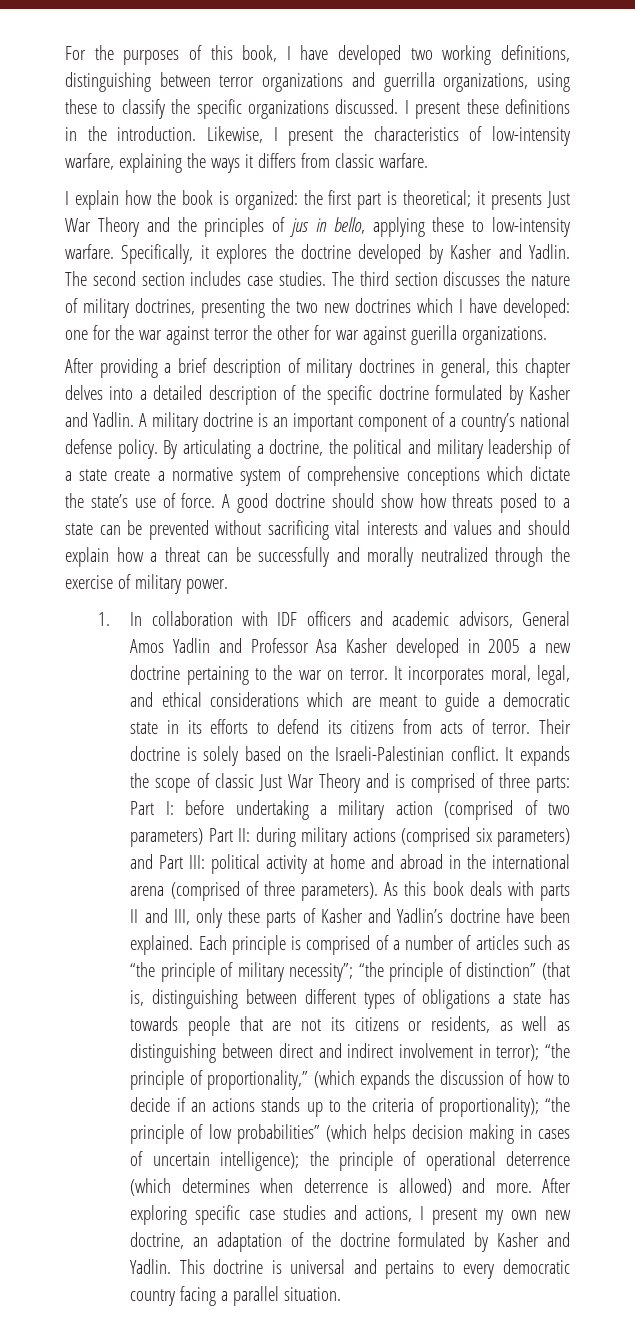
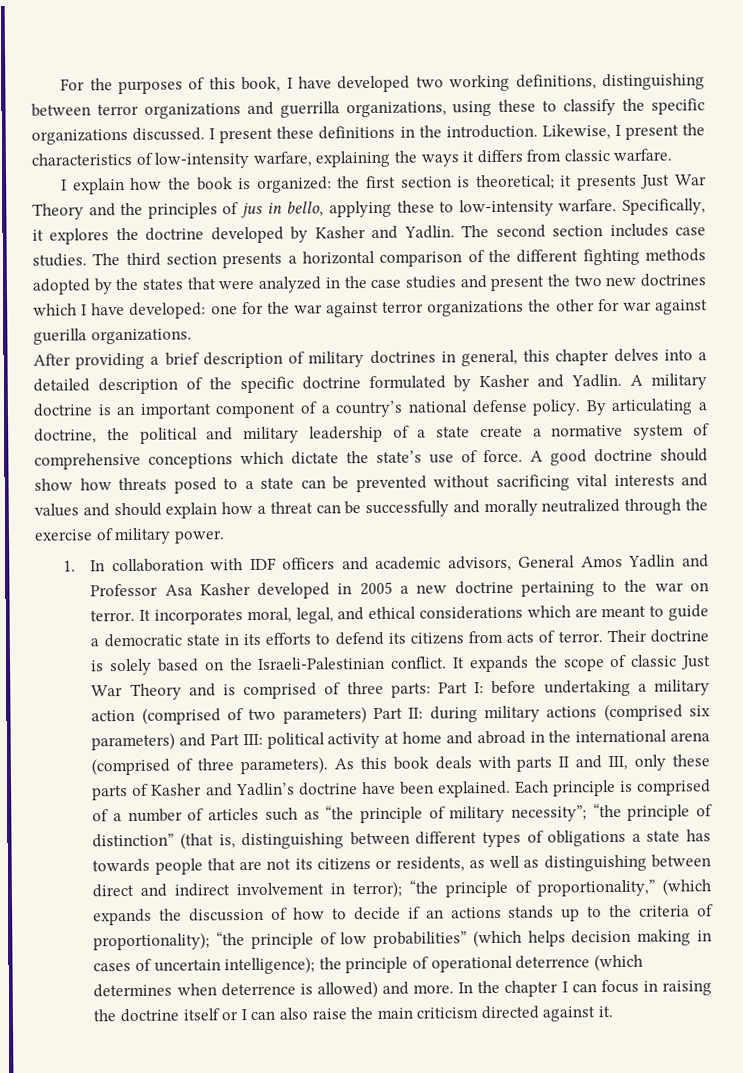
[357,193,382,210] part -> [400,176,452,188] section
[443,271,570,286] [65,298,265,318] discusses the nature of military doctrines, presenting -> [222,248,706,269] [32,275,545,295] presents a horizontal comparison of the different fighting methods adopted by the states that were analyzed in the case studies and present
(249, 334) none -> [427,300,525,317] organizations
[542,1178,571,1193] [130,1205,572,1225] [130,1232,571,1252] [130,1259,570,1279] [130,1286,342,1306] After exploring specific case studies and actions, I present my own new doctrine, an adaptation of the doctrine formulated by Kasher and Yadlin. This doctrine is universal and pertains to every democratic country facing a parallel situation. -> [458,979,712,997] [93,1005,614,1023] In the chapter I can focus in raising the doctrine itself or I can also raise the main criticism directed against it.

